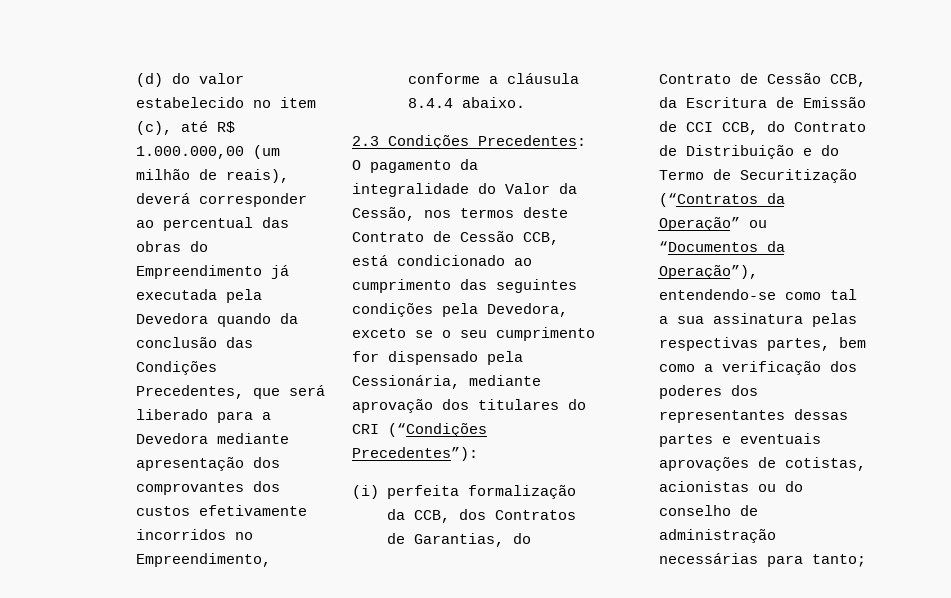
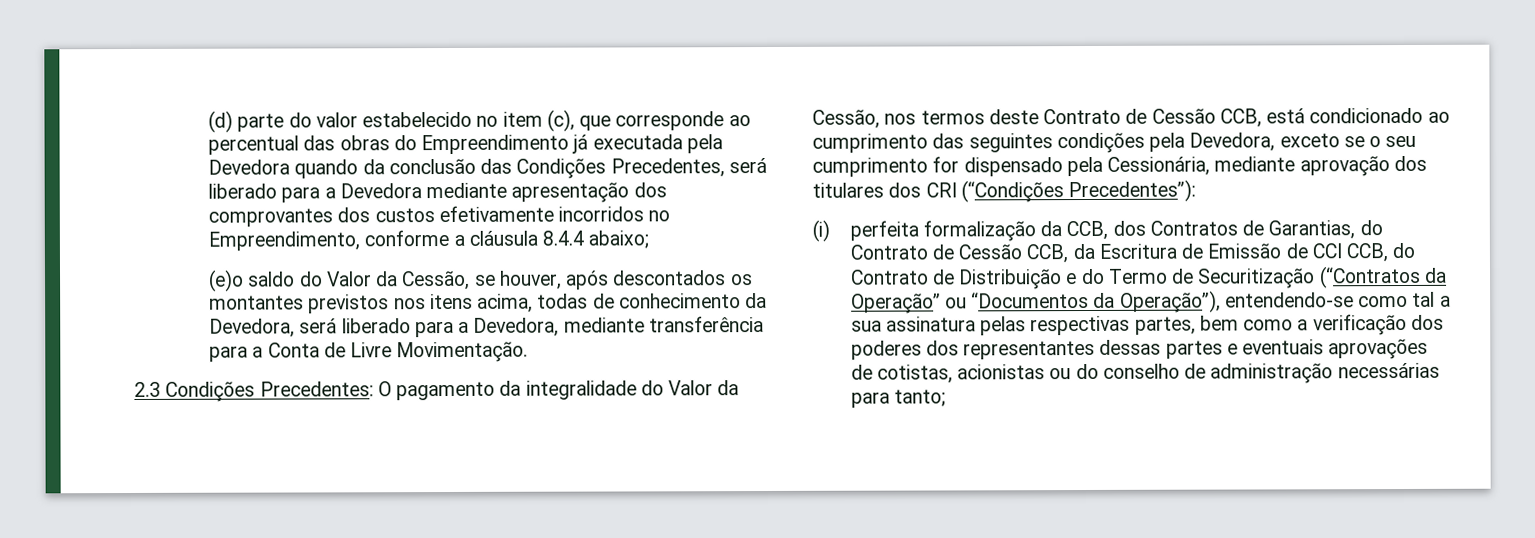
(163, 80) none -> [237,113,285,132] parte
[180,121,235,133] [135,145,280,159] [135,169,289,183] [135,193,307,207] até R$ 1.000.000,00 (um milhão de reais), deverá corresponder -> [579,111,725,131] que corresponde
[252,388,280,399] que -> (725, 168) none
[461,97,525,108] abaixo. -> [588,230,650,249] [208,269,753,292] [209,293,768,314] [209,316,764,338] [209,341,529,363] abaixo; // (e)o saldo do Valor da Cessão, se houver, após descontados os montantes previstos nos itens acima, todas de conhecimento da Devedora, será liberado para a Devedora, mediante transferência para a Conta de Livre Movimentação.
[568,399,586,410] do -> [888,182,922,198] dos

